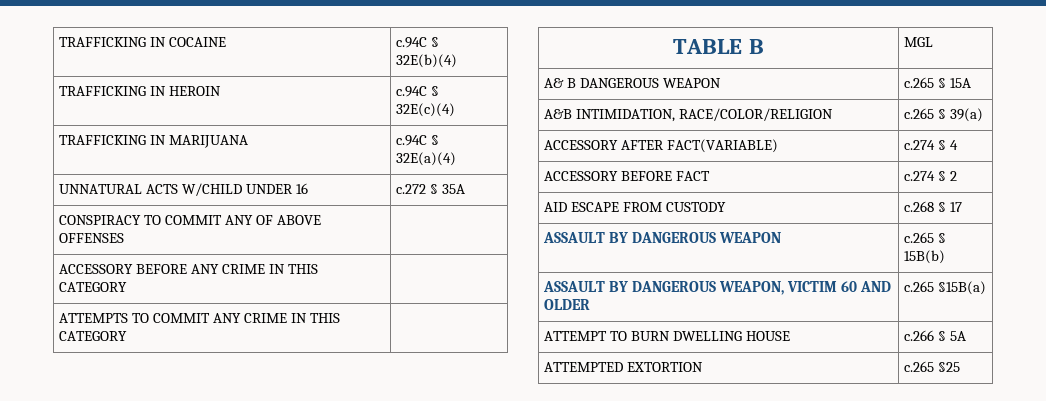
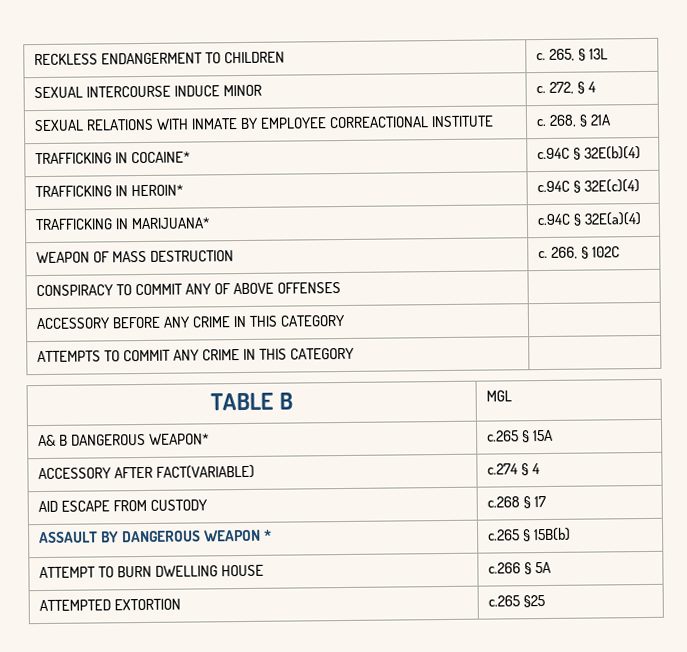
[59,37,226,47] TRAFFICKING IN COCAINE -> [33,51,285,66] [535,48,608,61] [33,84,262,99] [535,81,596,94] [33,115,494,132] [535,114,611,127] [34,151,191,165] RECKLESS ENDANGERMENT TO CHILDREN | c. 265, § 13L // SEXUAL INTERCOURSE INDUCE MINOR | c. 272, § 4 // SEXUAL RELATIONS WITH INMATE BY EMPLOYEE CORREACTIONAL INSTITUTE | c. 268, § 21A // TRAFFICKING IN COCAINE*
[168,86,221,96] HEROIN -> [130,184,184,197] HEROIN*
[168,135,248,148] MARIJUANA -> [130,217,211,230] MARIJUANA*
[59,183,308,196] [396,184,465,194] UNNATURAL ACTS W/CHILD UNDER 16 | c.272 § 35A -> [35,250,234,264] [537,246,620,259] WEAPON OF MASS DESTRUCTION | c. 266, § 102C
[662,78,721,88] WEAPON -> [148,433,210,445] WEAPON*
[544,108,833,122] [904,108,983,122] // A&B INTIMIDATION, RACE/COLOR/RELIGION | c.265 § 39(a) -> (553, 435) none
[544,171,710,181] [904,171,957,181] // ACCESSORY BEFORE FACT | c.274 § 2 -> (540, 469) none
(781, 237) none -> [263,529,272,541] *
[543,281,891,295] [544,299,591,310] [904,281,987,295] // ASSAULT BY DANGEROUS WEAPON, VICTIM 60 AND OLDER | c.265 §15B(a) -> (571, 534) none

